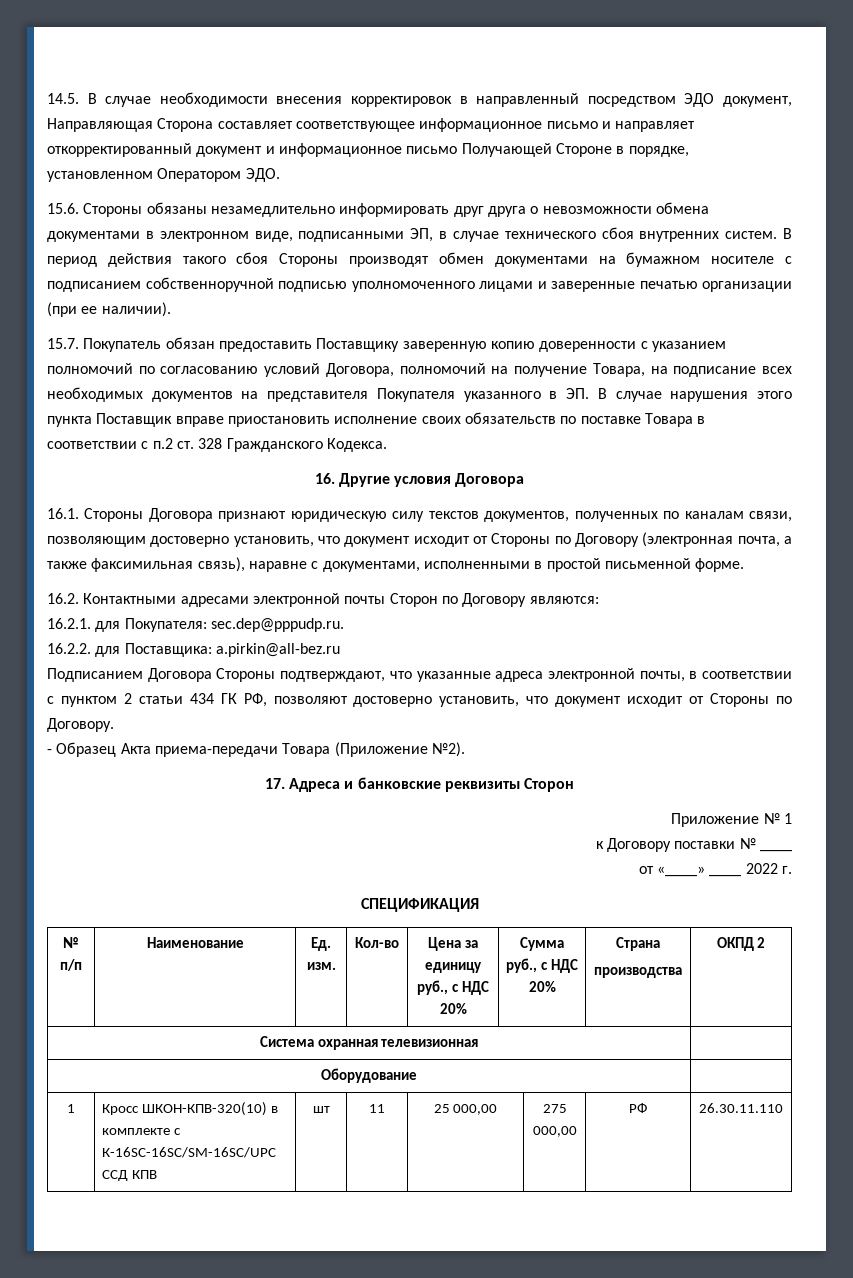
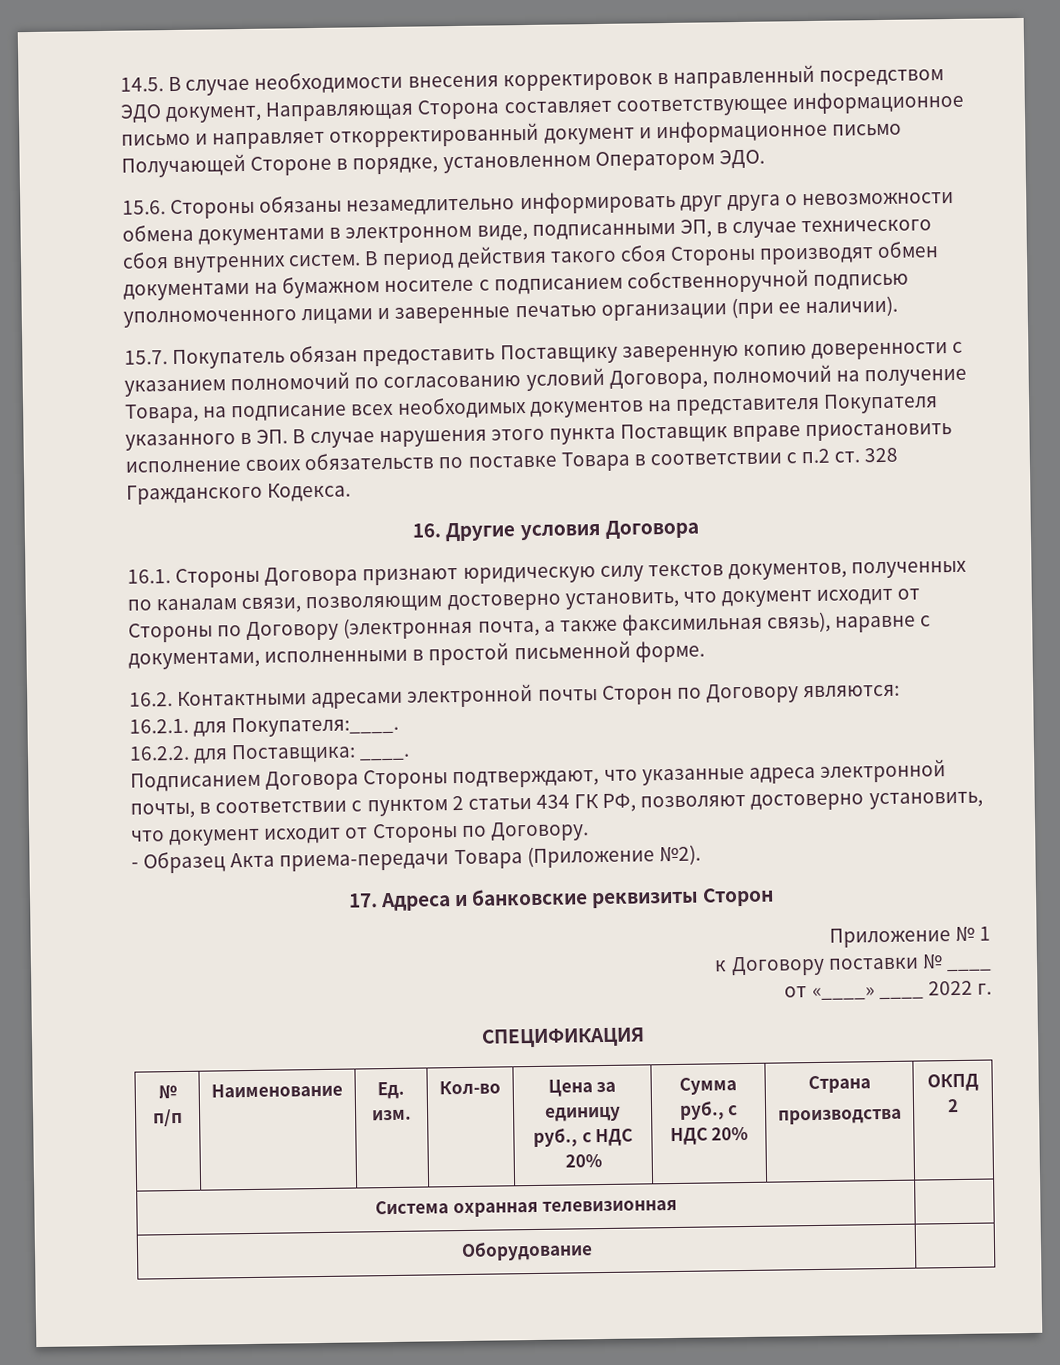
[124,618,344,632] Покупателя: sec.dep@pppudp.ru. -> [231,715,400,738] Покупателя:____.
[215,643,340,657] a.pirkin@all-bez.ru -> [359,753,411,761] ____.
[67,1104,75,1113] [101,1102,278,1116] [101,1128,181,1135] [101,1147,276,1158] [101,1170,157,1181] [312,1106,330,1113] [369,1104,385,1113] [433,1104,498,1115] [542,1104,567,1113] [532,1126,577,1137] [629,1103,647,1113] [699,1103,783,1113] // 1 | Кросс ШКОН-КПВ-320(10) в комплекте с К-16SC-16SC/SM-16SC/UPC ССД КПВ | шт | 11 | 25 000,00 | 275 000,00 | РФ | 26.30.11.110 -> (593, 1251) none

